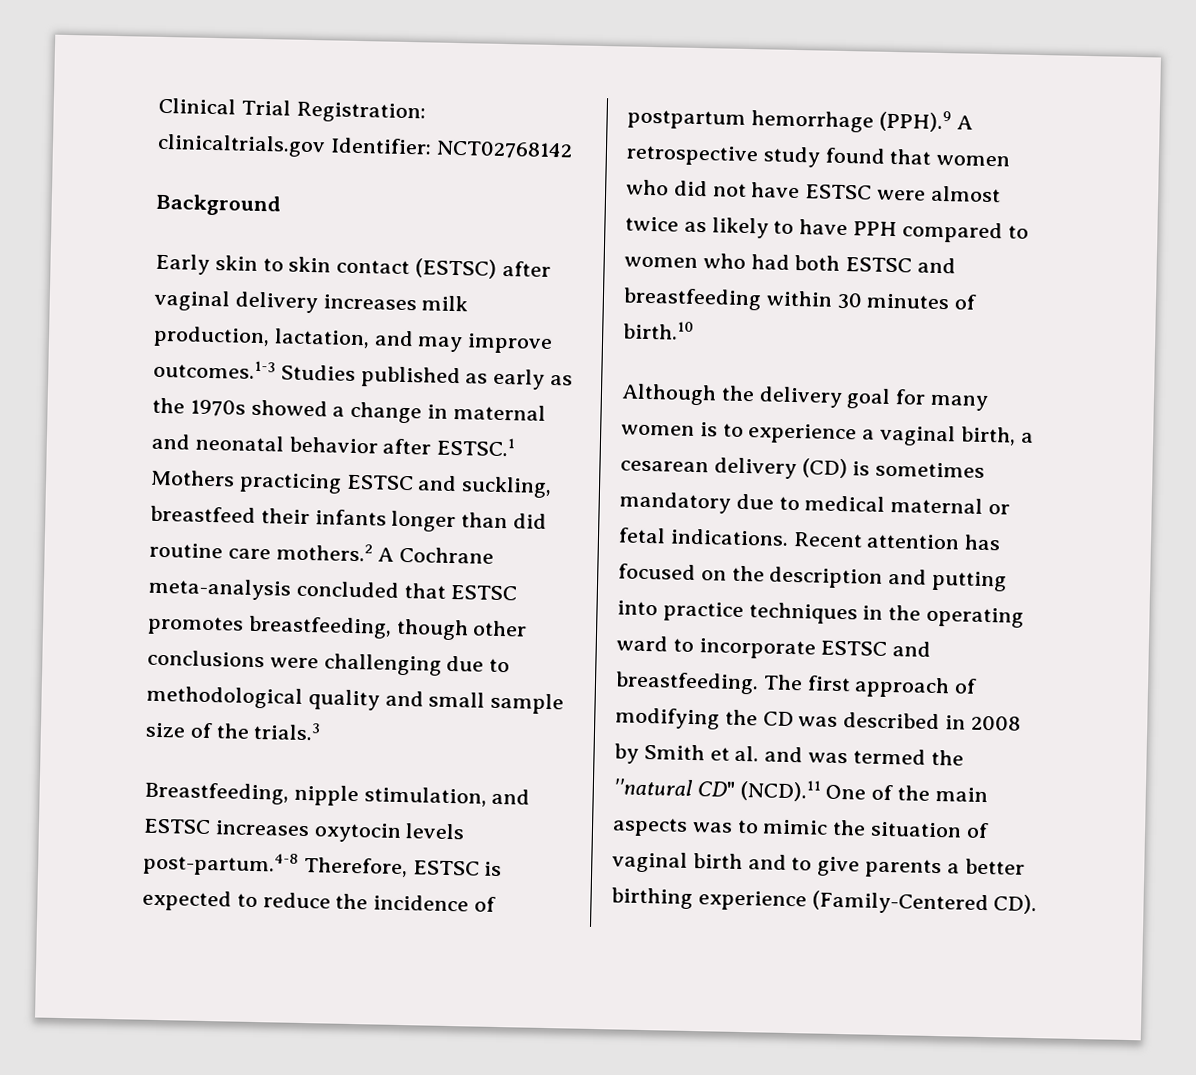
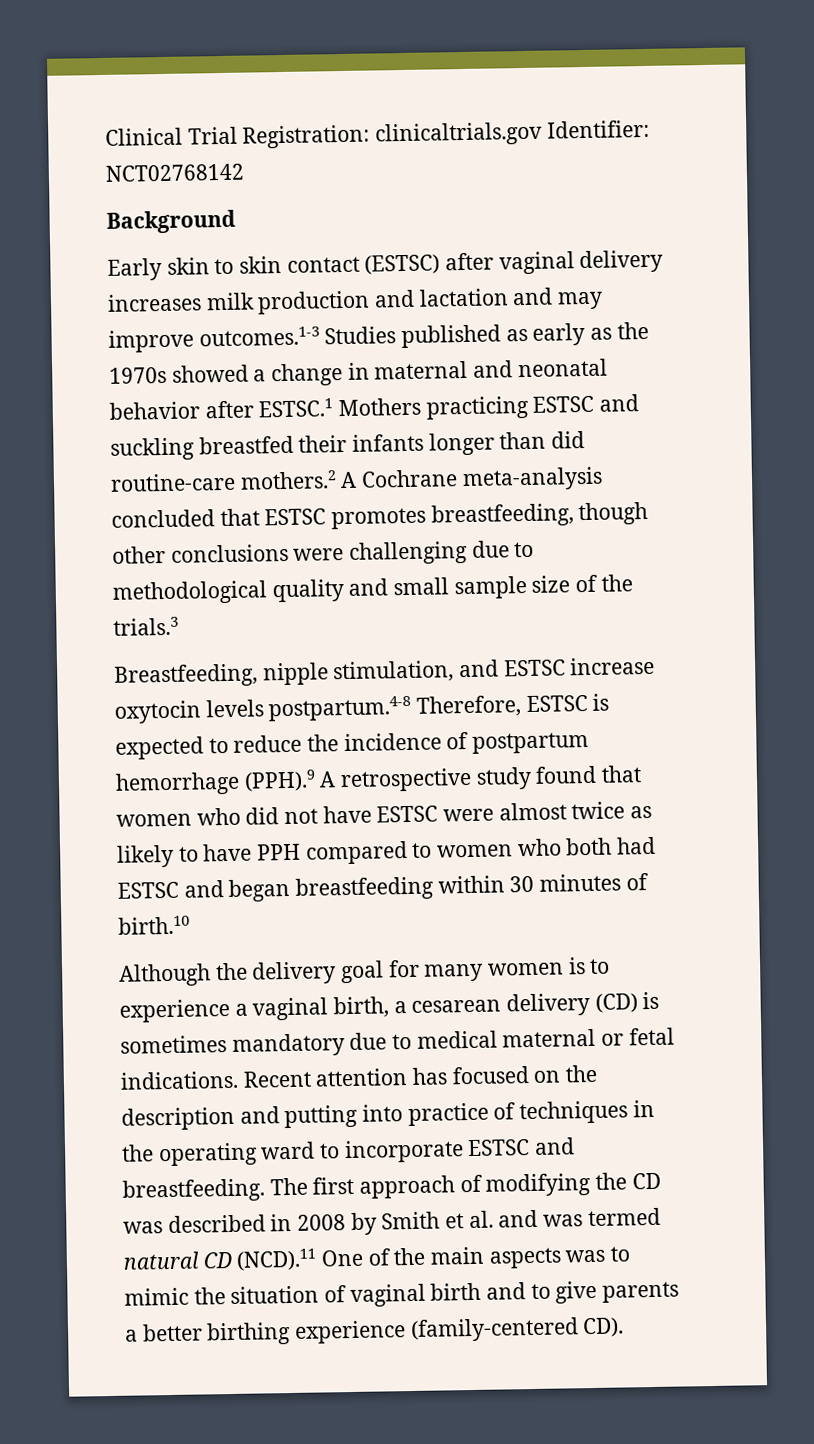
[153,325,370,349] production, lactation, -> [257,288,509,315] production and lactation
[461,476,553,499] [150,505,256,523] suckling, breastfeed -> [110,435,294,461] suckling breastfed
[149,542,271,560] routine care -> [110,472,236,492] routine-care
[214,820,310,837] increases -> [569,656,656,676] increase
[142,850,299,877] post-partum.4-8 -> [268,695,412,722] postpartum.4-8
[750,254,957,274] had both ESTSC and -> [565,836,657,856] [117,878,291,902] both had ESTSC and began
(744, 612) none -> [493,1102,517,1120] of
[930,749,964,766] [613,778,735,797] the ''natural CD" -> [123,1251,233,1270] natural CD
[811,890,989,916] (Family-Centered -> [409,1317,579,1343] (family-centered

